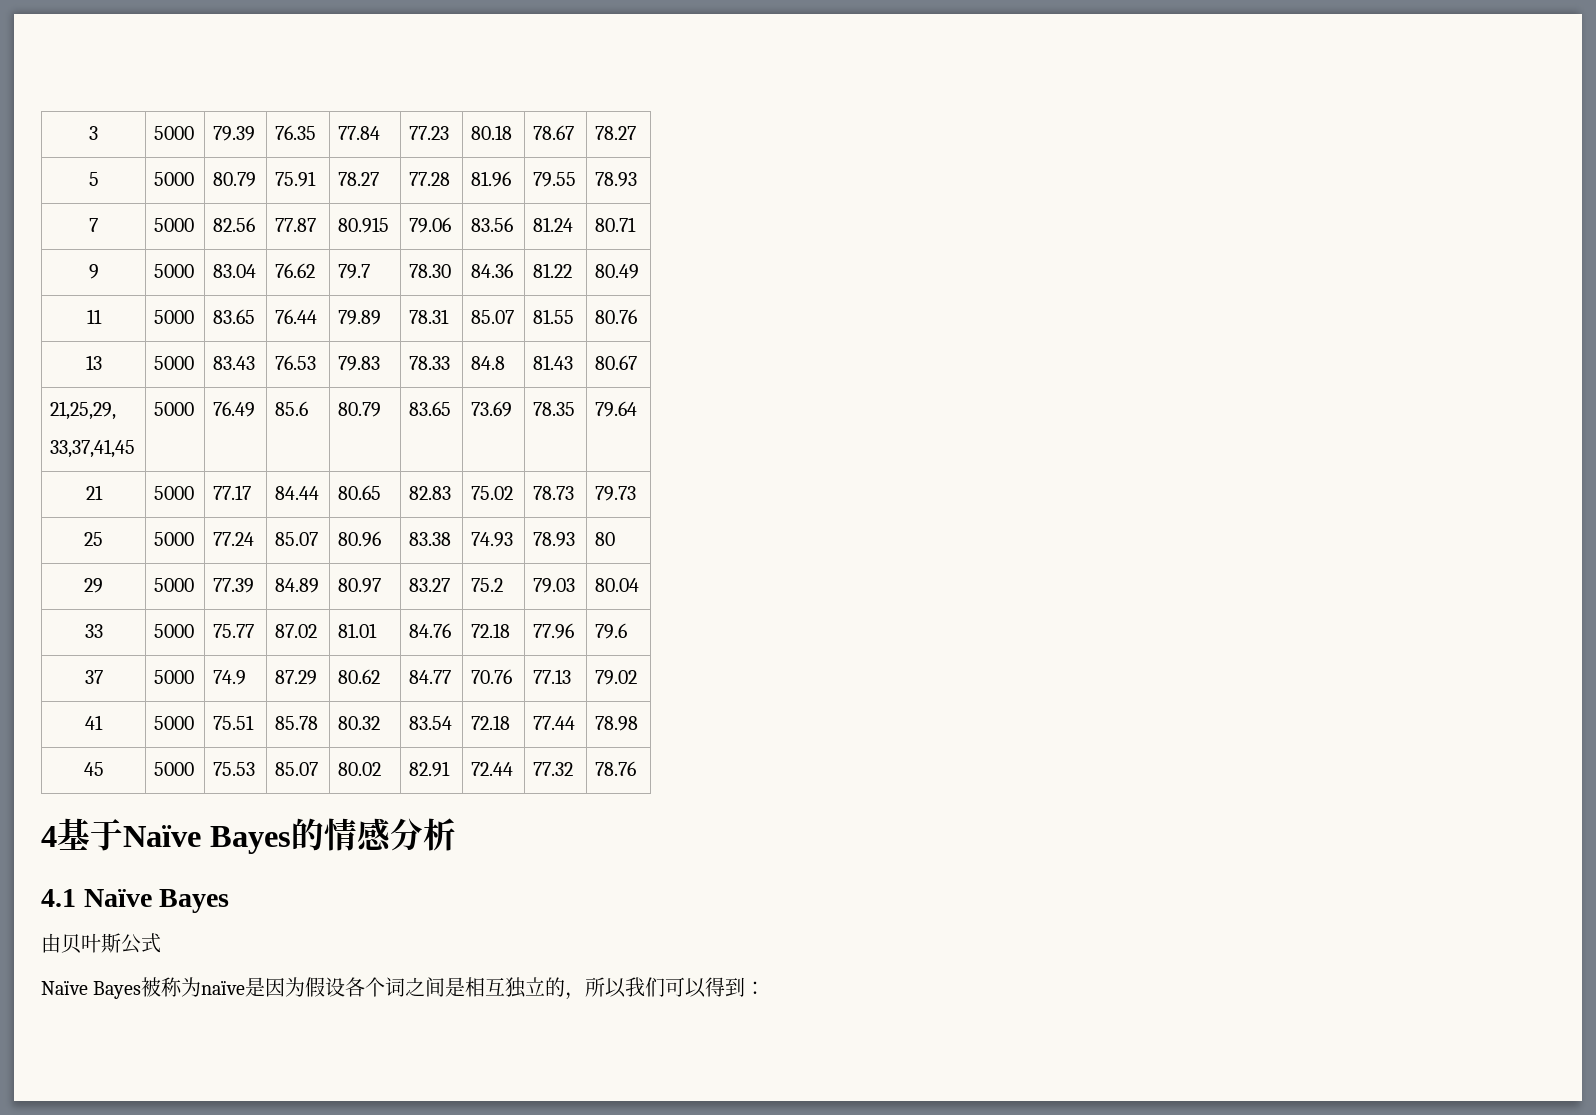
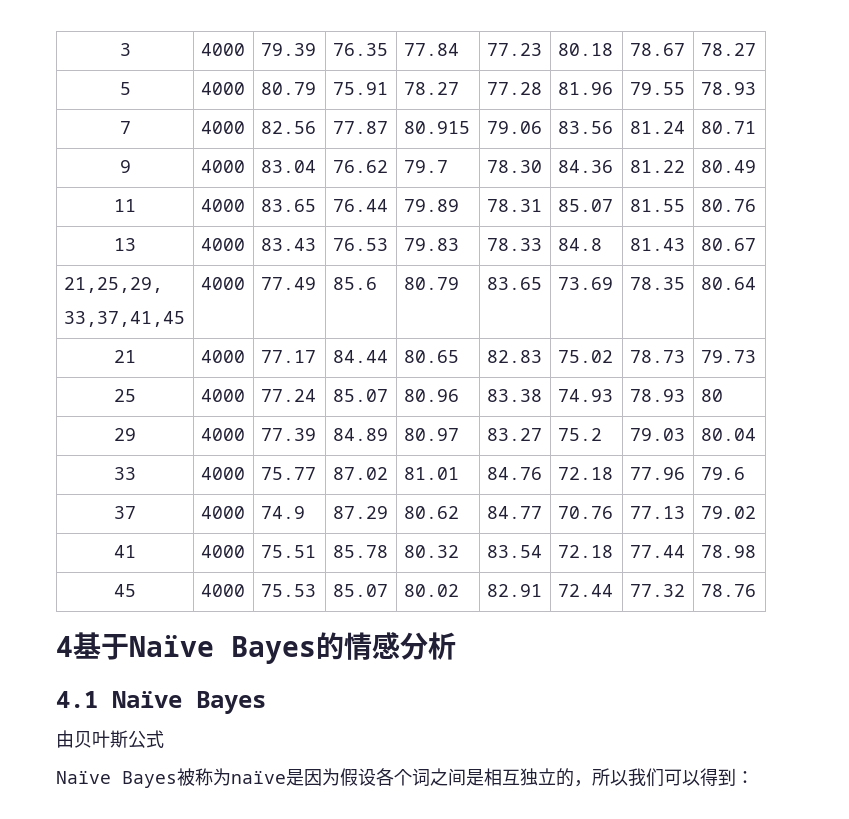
[154,126,195,140] 5000 -> [200,43,245,56] 4000
[154,172,195,186] 5000 -> [200,82,245,95] 4000
[154,218,195,232] 5000 -> [200,121,245,134] 4000
[154,264,195,278] 5000 -> [200,160,245,173] 4000
[154,310,195,324] 5000 -> [200,199,245,212] 4000
[154,356,195,370] 5000 -> [200,238,245,251] 4000
[154,402,195,416] [213,401,256,417] 5000 | 76.49 -> [200,277,245,290] [260,277,316,290] 4000 | 77.49
[595,401,638,417] 79.64 -> [700,277,756,290] 80.64
[154,486,195,500] 5000 -> [200,350,245,363] 4000
[154,532,195,546] 5000 -> [200,389,245,402] 4000
[154,578,195,592] 5000 -> [200,428,245,441] 4000
[154,624,195,638] 5000 -> [200,467,245,480] 4000
[154,670,195,684] 5000 -> [200,506,245,519] 4000
[154,716,195,730] 5000 -> [200,545,245,558] 4000
[154,762,195,776] 5000 -> [200,584,245,597] 4000

